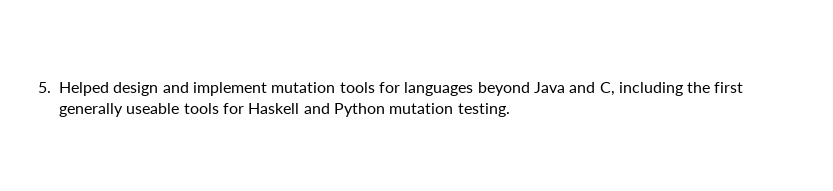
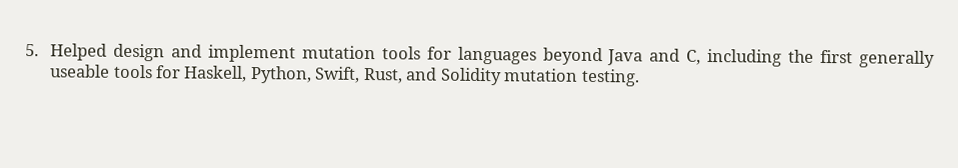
[248,103,385,117] Haskell and Python -> [184,65,502,86] Haskell, Python, Swift, Rust, and Solidity

